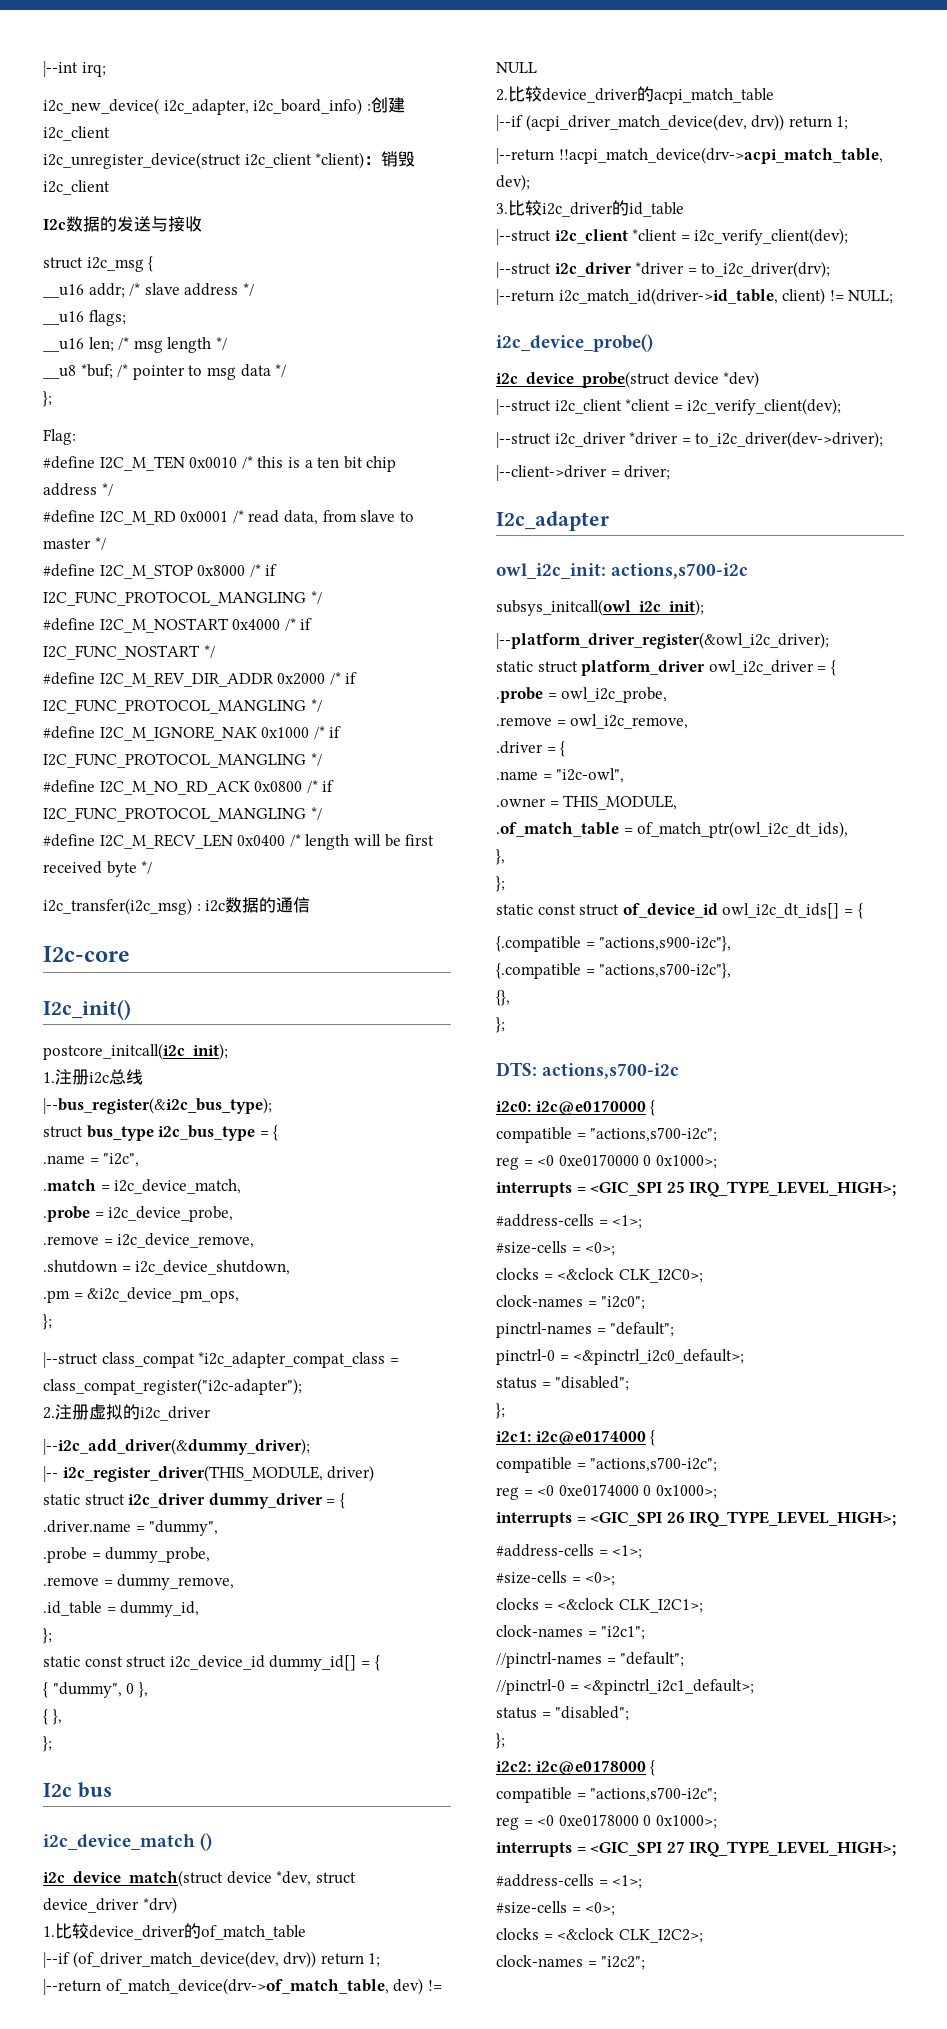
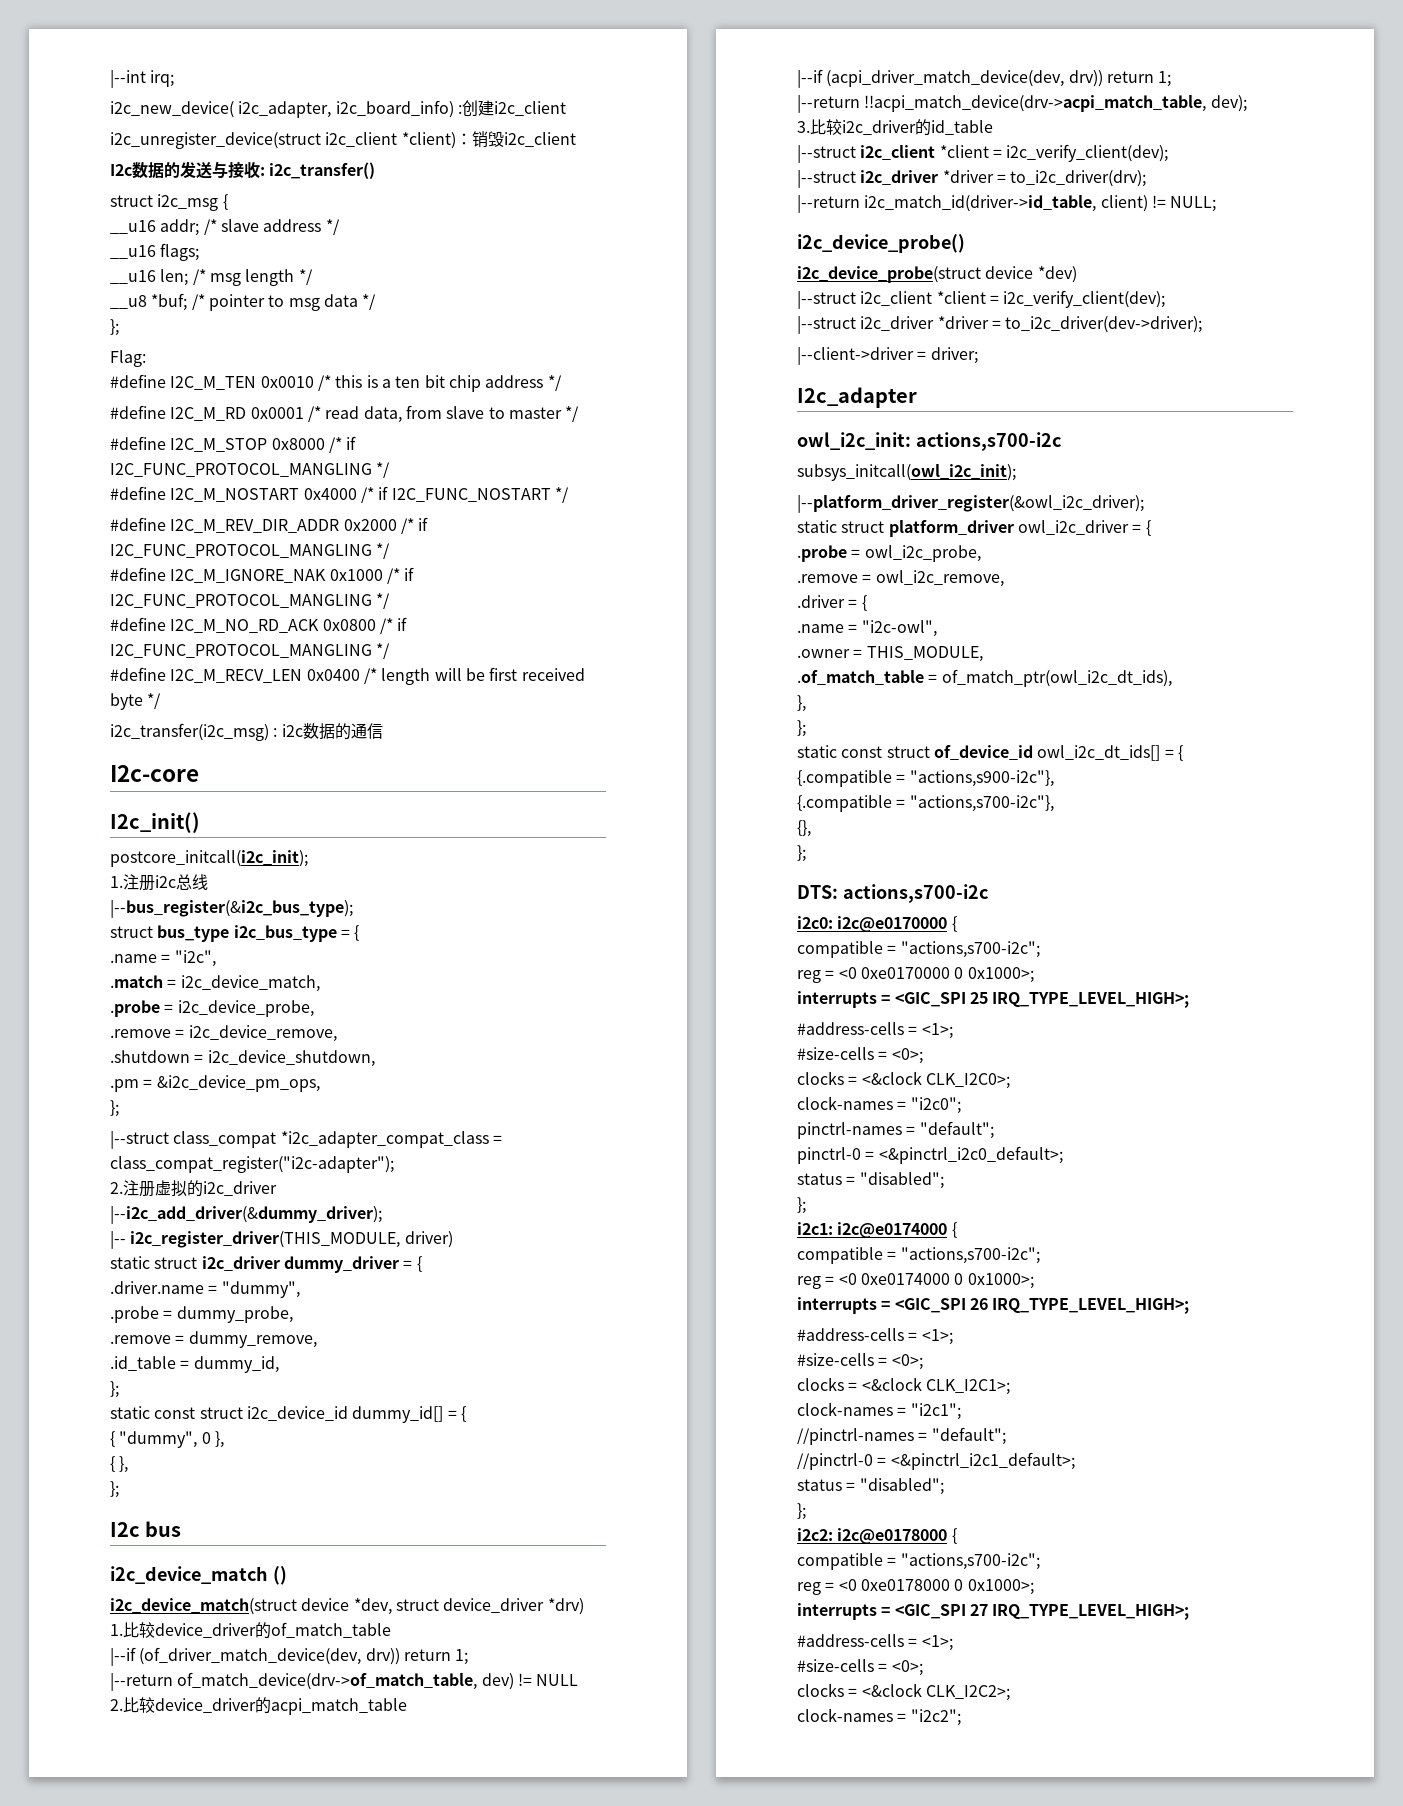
(202, 224) none -> [260,162,376,179] : i2c_transfer()

